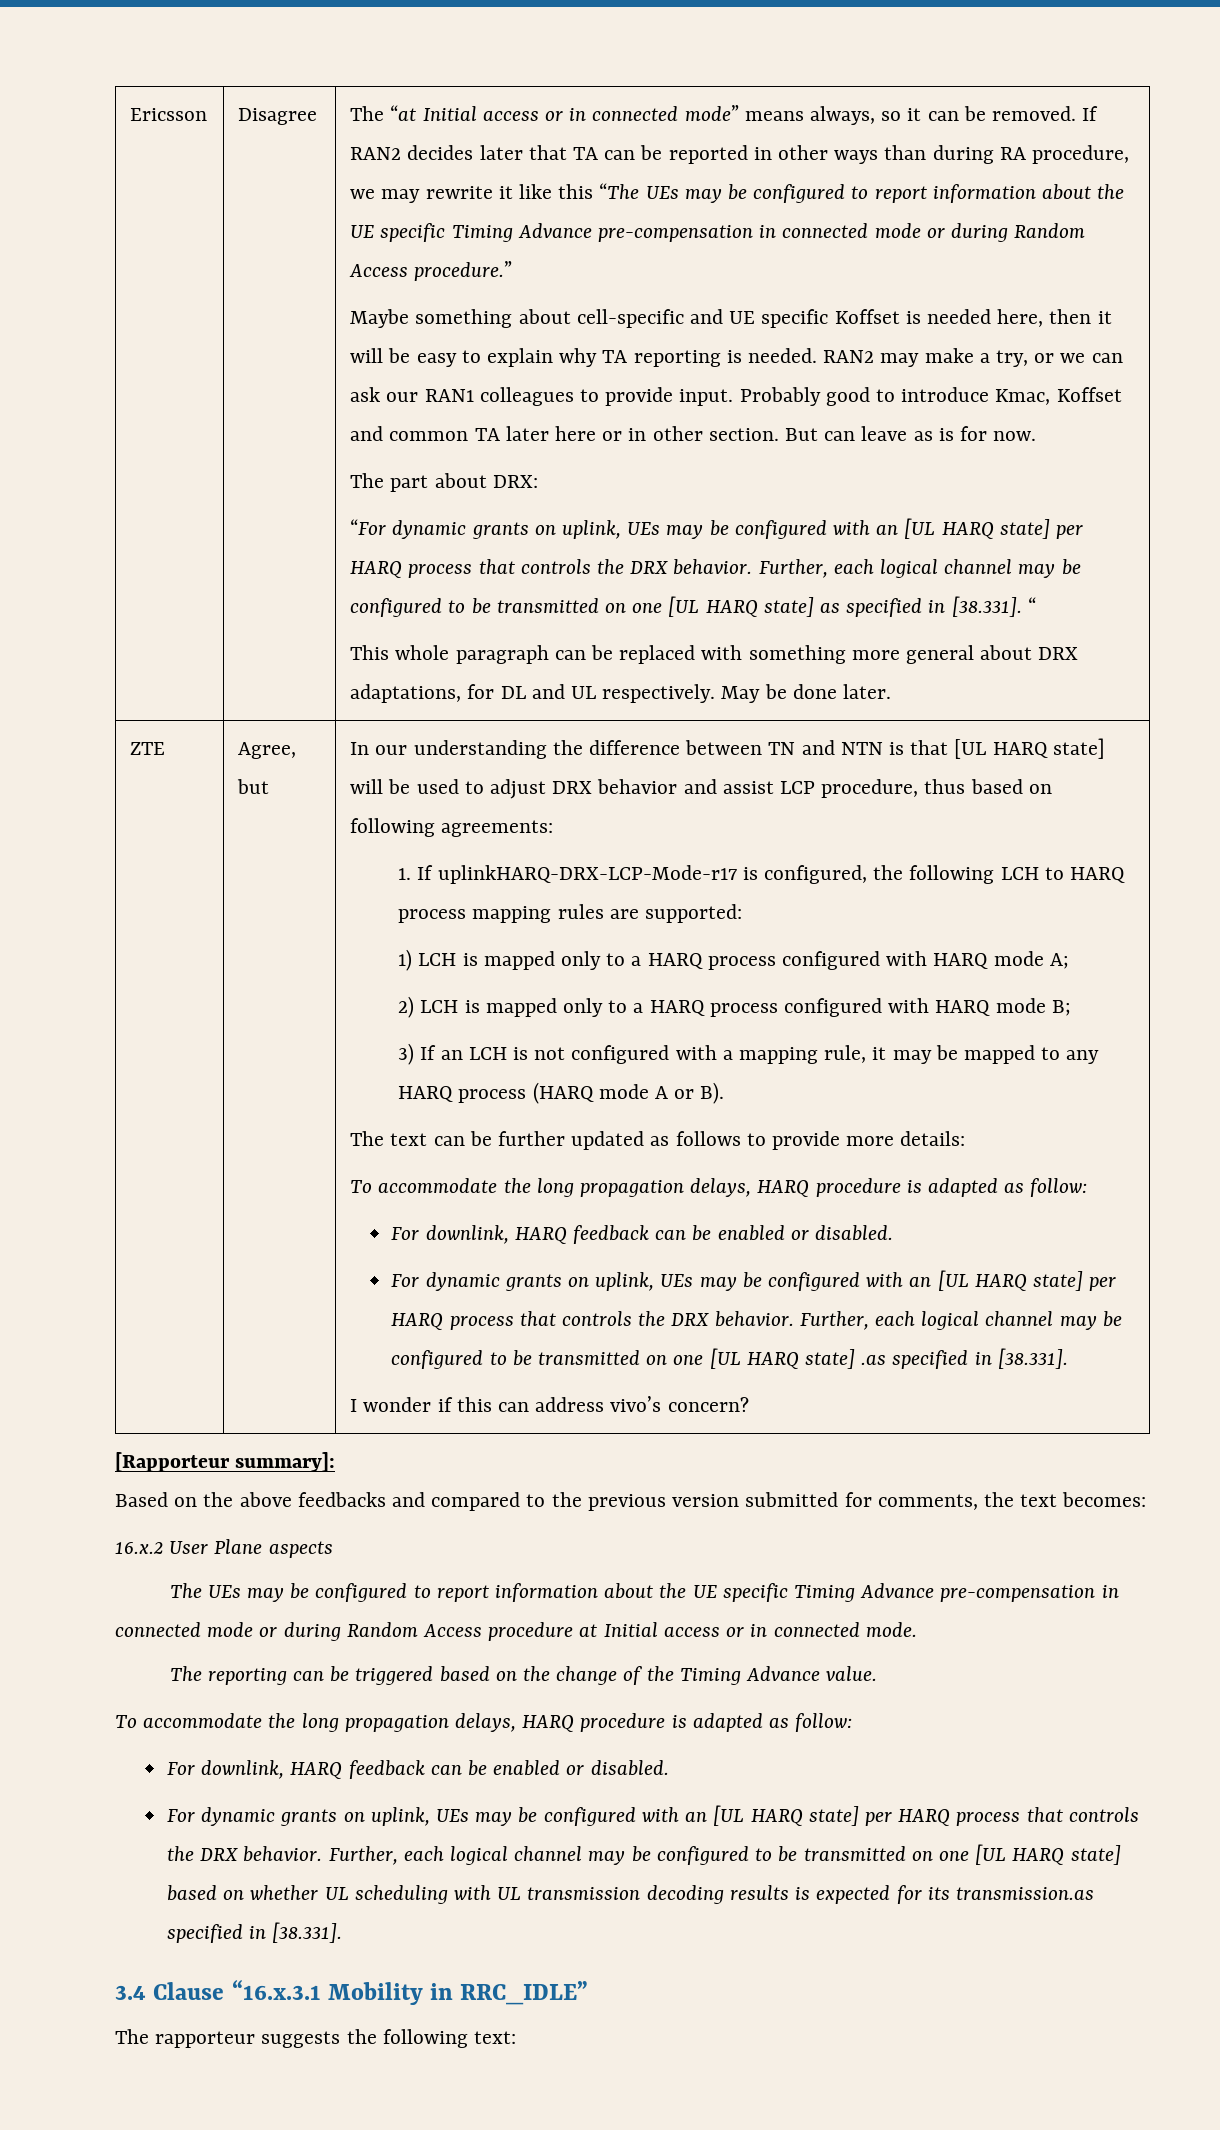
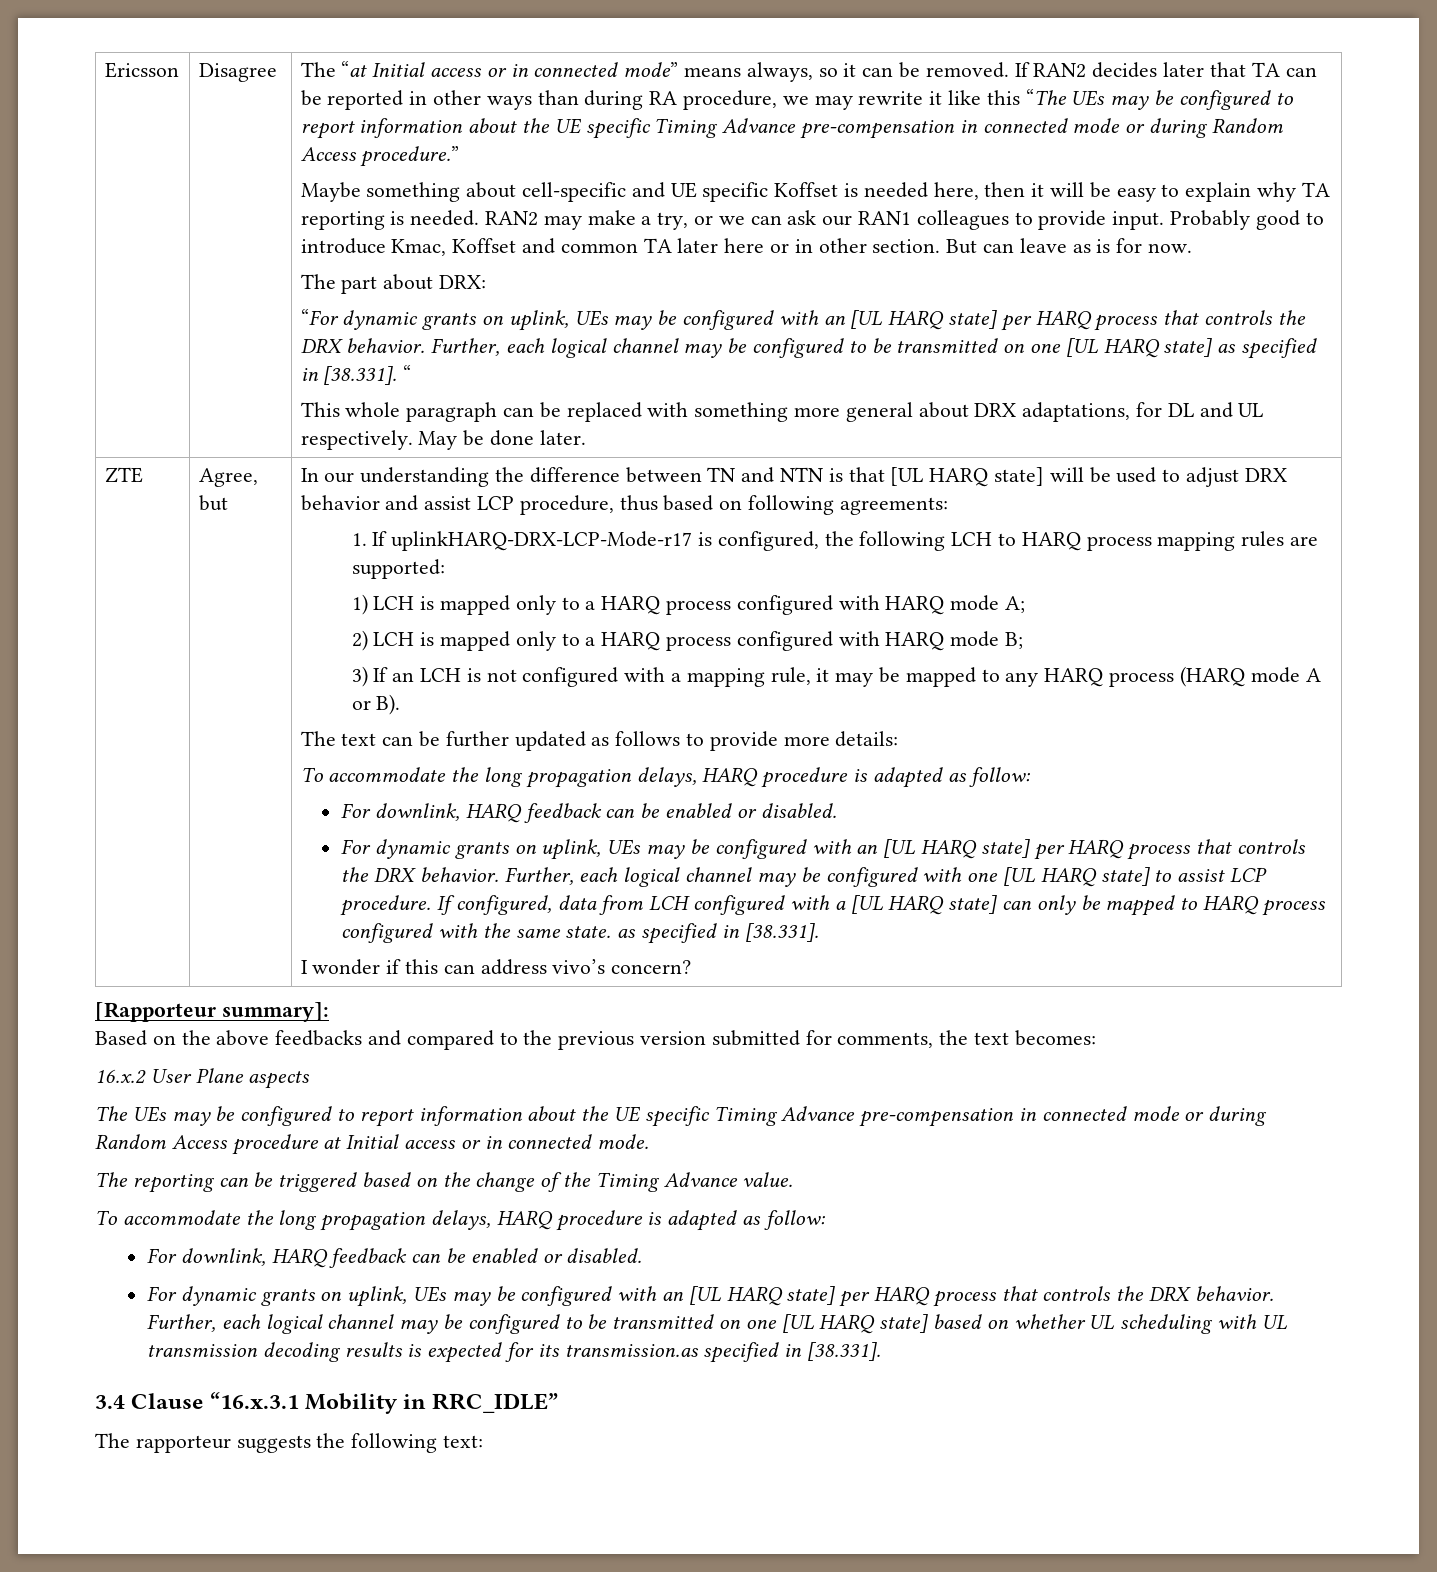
[489,1348,887,1369] to be transmitted on one [UL HARQ state] .as -> [922,867,1267,887] [340,895,1326,916] [341,923,637,943] with one [UL HARQ state] to assist LCP procedure. If configured, data from LCH configured with a [UL HARQ state] can only be mapped to HARQ process configured with the same state. as

